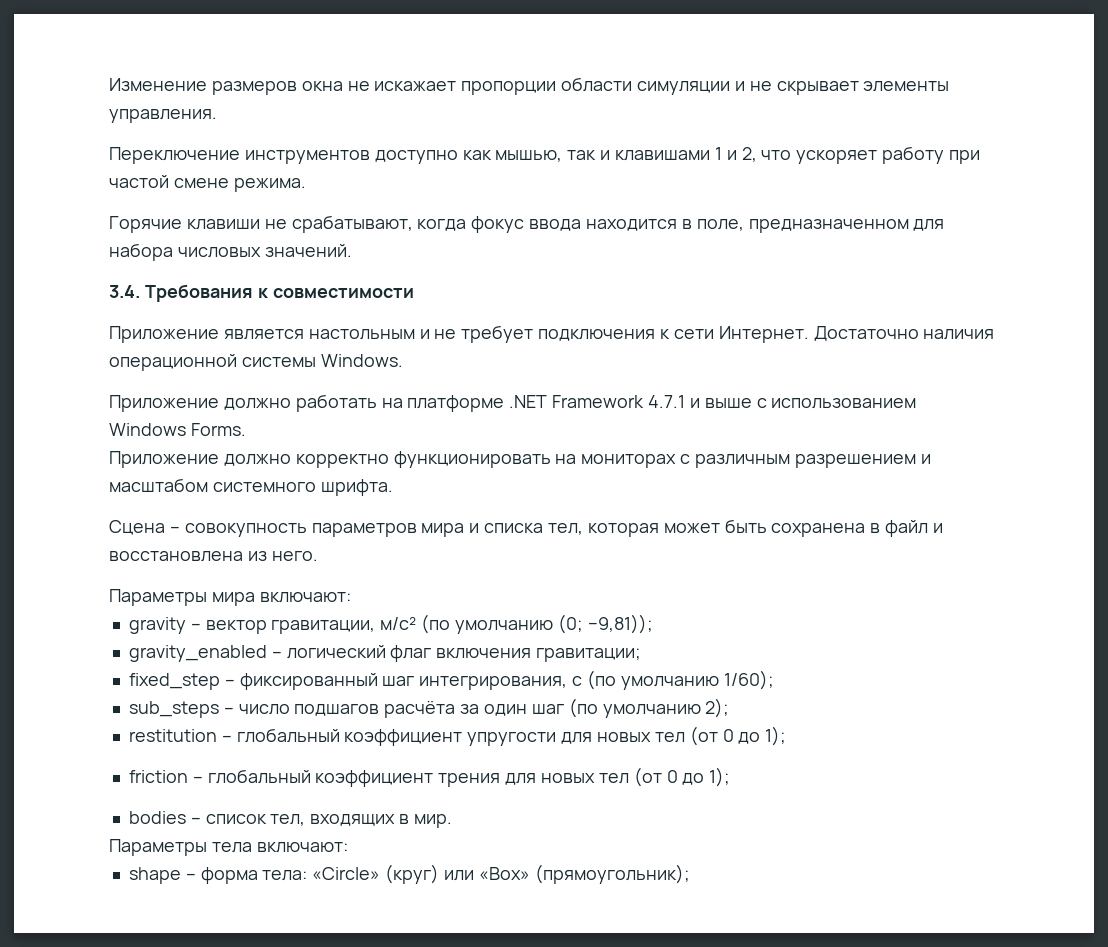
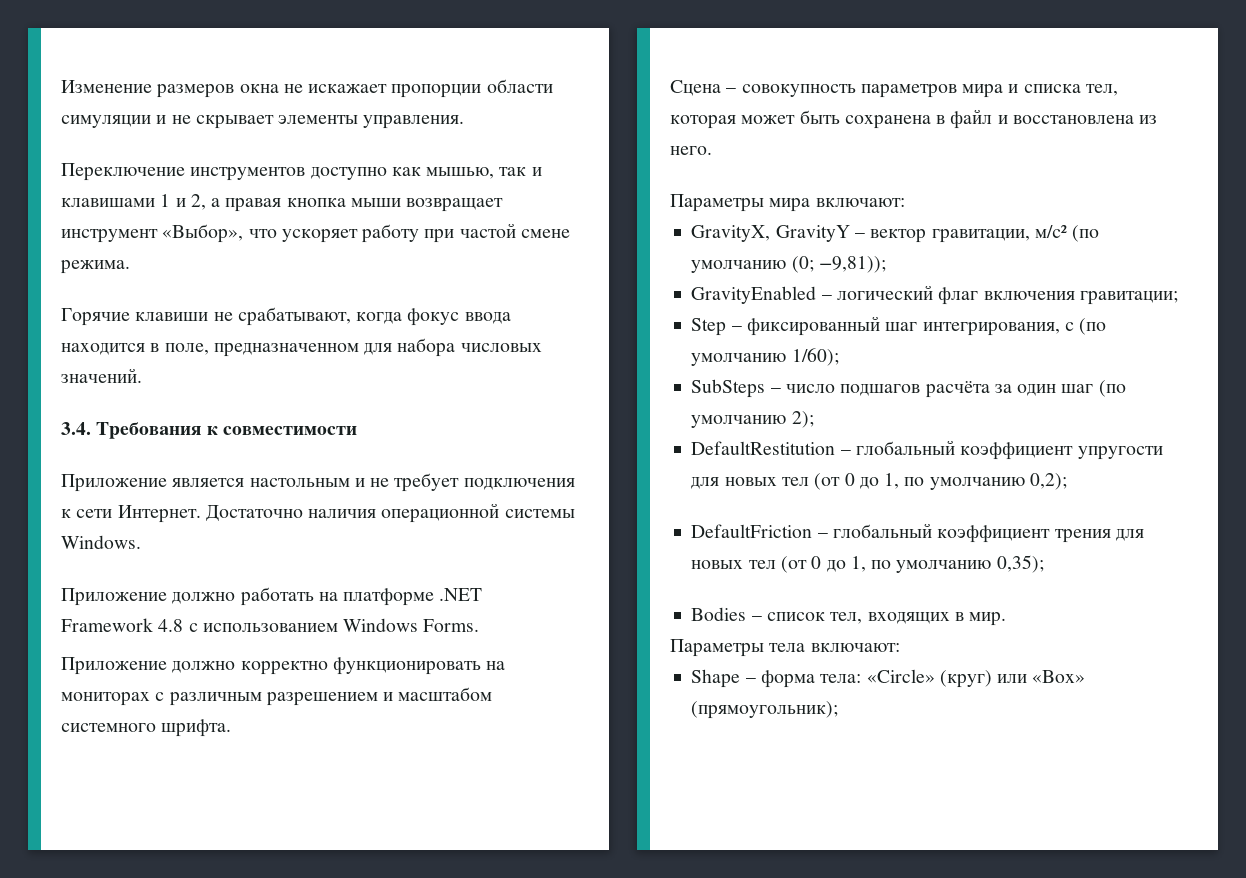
(757, 154) none -> [211,198,504,212] [61,224,244,243] а правая кнопка мыши возвращает инструмент «Выбор»,
[648,395,752,408] 4.7.1 и выше -> [158,619,184,632] 4.8
[128,617,186,634] gravity -> [691,225,850,242] GravityX, GravityY
[128,645,267,662] gravity_enabled -> [691,286,817,304] GravityEnabled
[128,673,220,690] fixed_step -> [691,318,727,336] Step
[128,701,219,718] sub_steps -> [691,379,766,398] SubSteps
[128,729,217,742] restitution -> [691,441,836,455] DefaultRestitution
[765,726,787,746] [128,770,188,783] 1); // friction -> [884,473,1067,490] [691,524,813,538] 1, по умолчанию 0,2); // DefaultFriction
[709,767,731,787] [128,811,186,824] 1); // bodies -> [850,555,1044,573] [691,607,747,621] 1, по умолчанию 0,35); // Bodies
[128,867,181,884] shape -> [691,669,741,688] Shape

